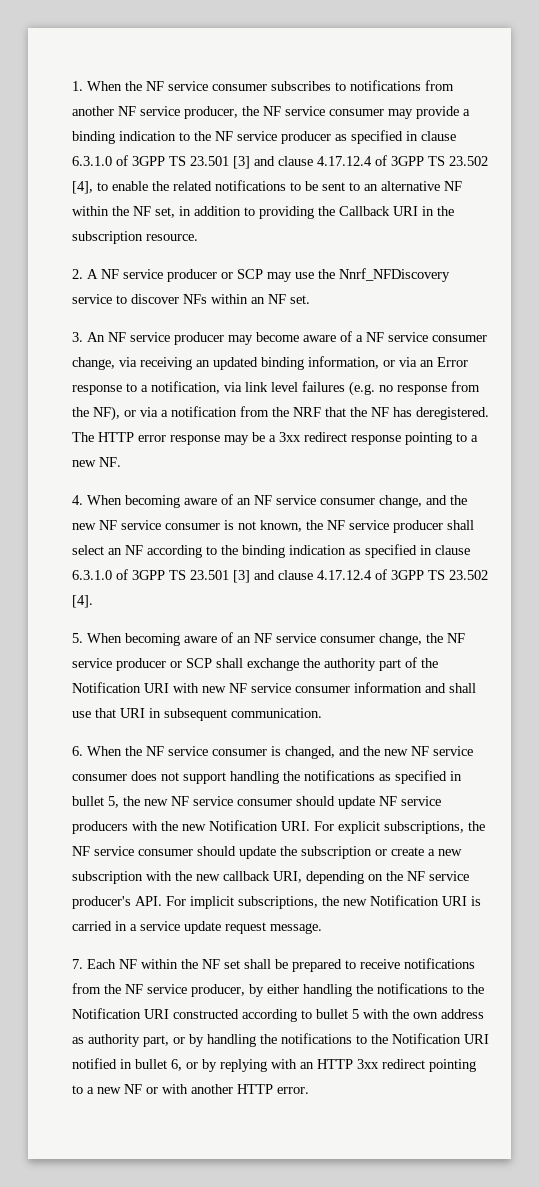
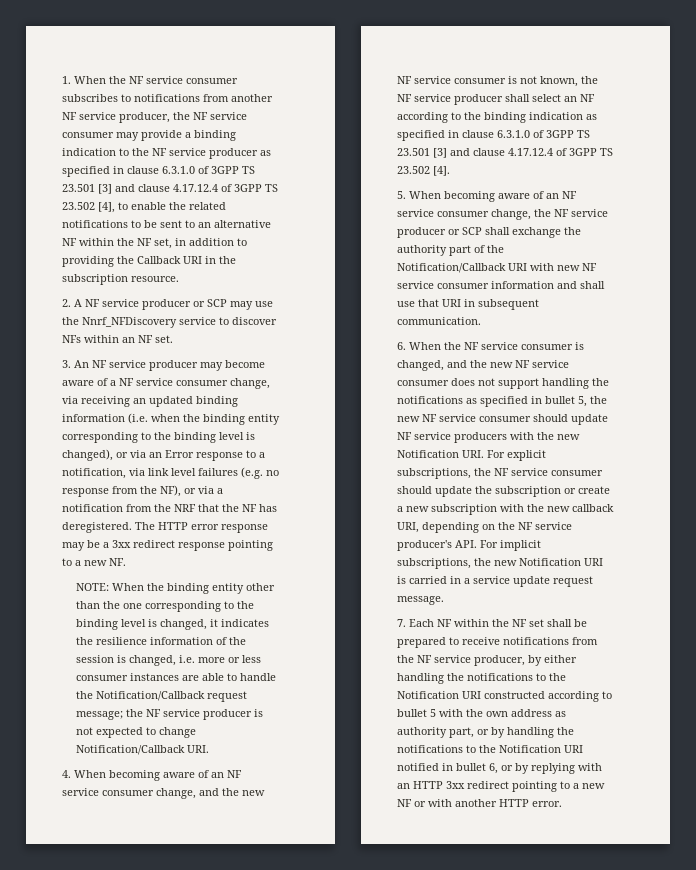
[308,356,380,369] information, -> [62,413,281,425] [62,432,256,443] [62,449,114,461] information (i.e. when the binding entity corresponding to the binding level is changed),
(122, 462) none -> [75,583,275,594] [75,601,254,612] [75,619,269,630] [75,637,246,645] [75,655,261,666] [75,673,276,681] [75,691,247,702] [75,709,263,720] [75,727,196,738] [75,745,209,755] // NOTE: When the binding entity other than the one corresponding to the binding level is changed, it indicates the resilience information of the session is changed, i.e. more or less consumer instances are able to handle the Notification/Callback request message; the NF service producer is not expected to change Notification/Callback URI.
[72,682,142,693] Notification -> [397,263,507,273] Notification/Callback

